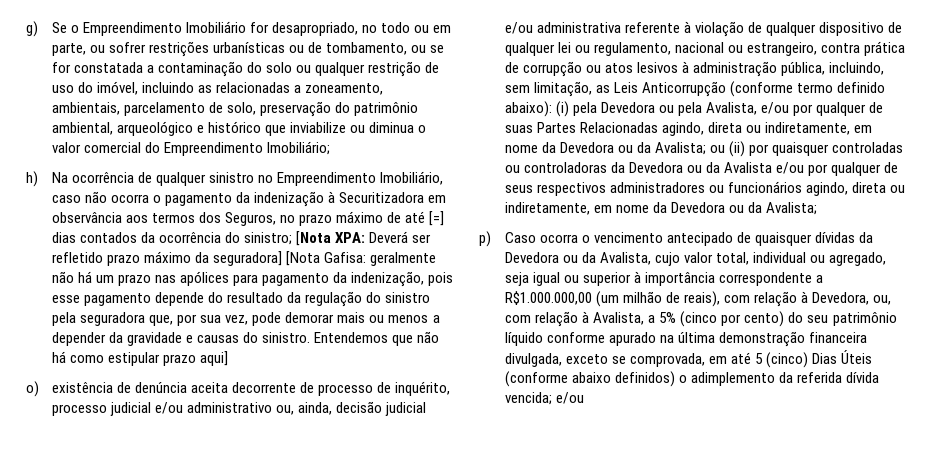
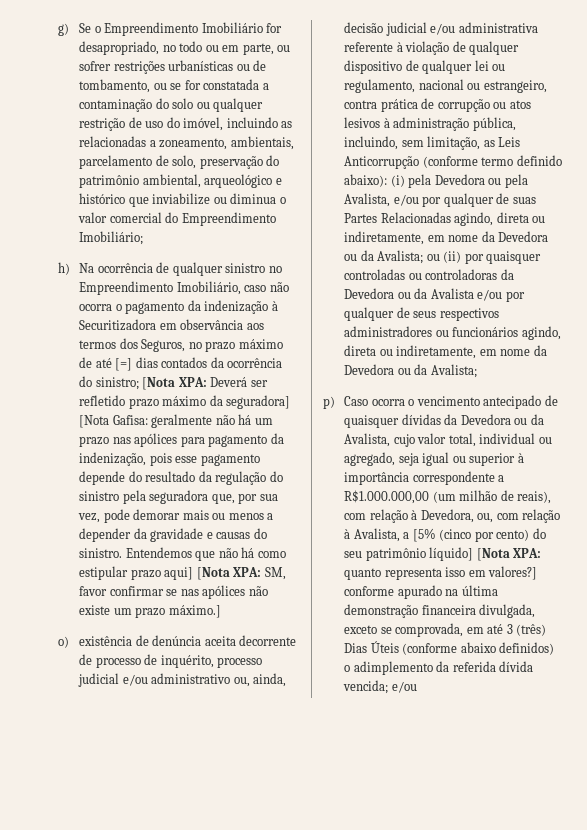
(229, 358) none -> [196,567,286,580] [79,585,268,599] [79,605,221,618] [Nota XPA: SM, favor confirmar se nas apólices não existe um prazo máximo.]
[659,312,677,323] 5% -> [412,528,436,542] [5%
[504,332,543,346] líquido -> [429,547,542,561] [344,566,538,580] líquido] [Nota XPA: quanto representa isso em valores?]
[755,352,809,368] 5 (cinco) -> [506,624,547,636] 3 (três)

